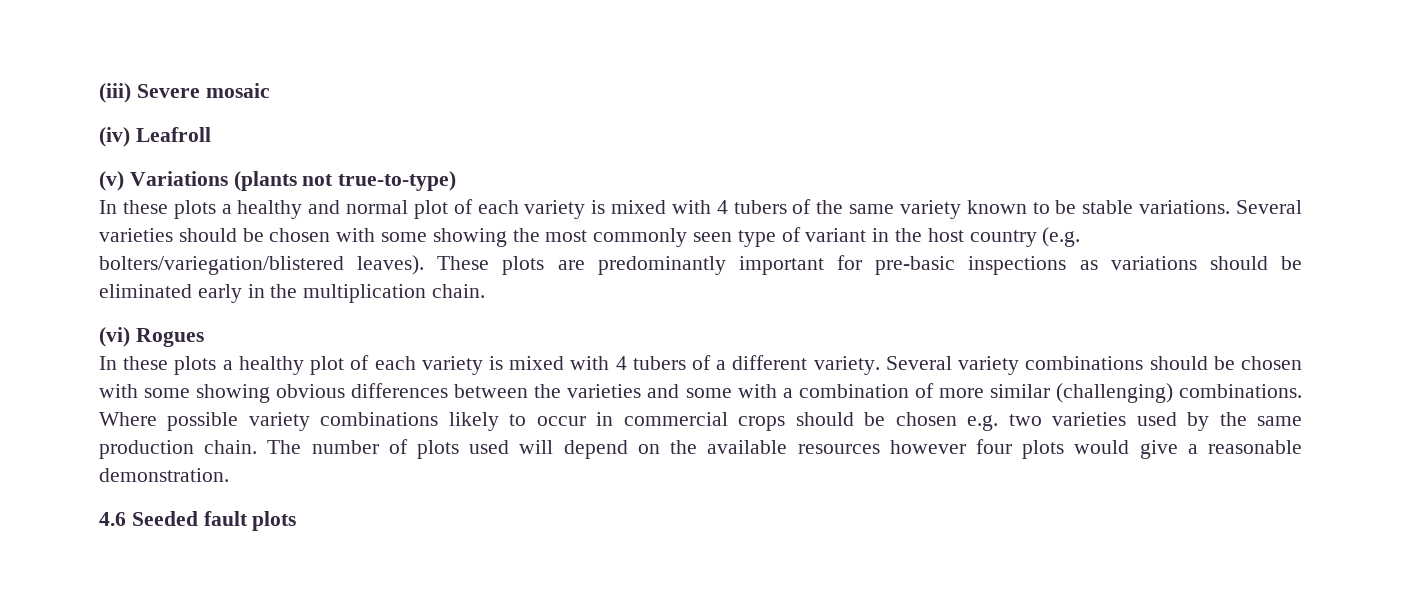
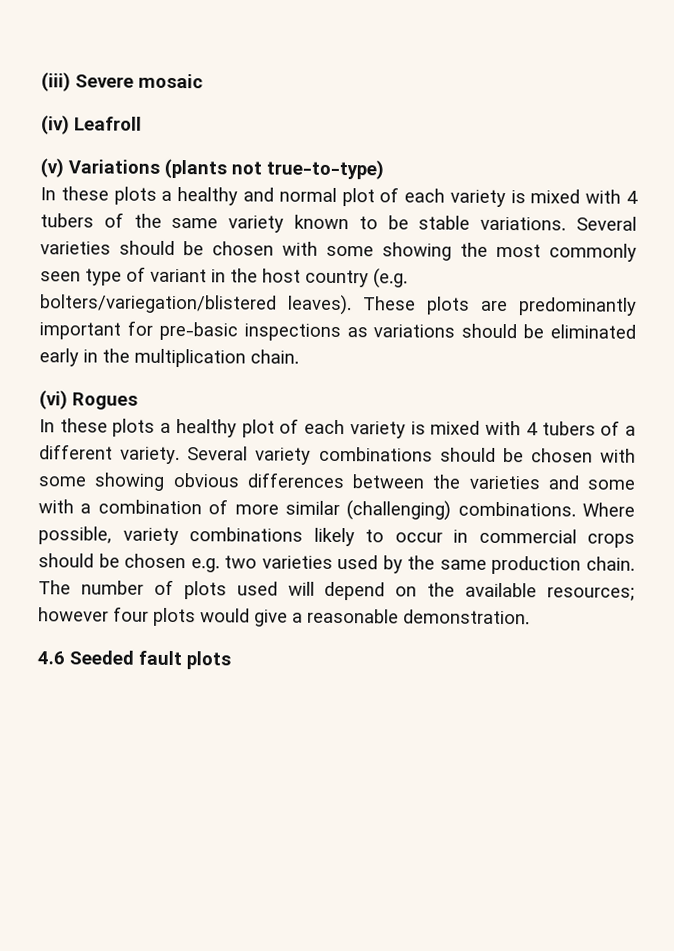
[167,412,239,431] possible -> [38,526,112,545] possible,
[797,444,880,454] resources -> [546,587,635,601] resources;

